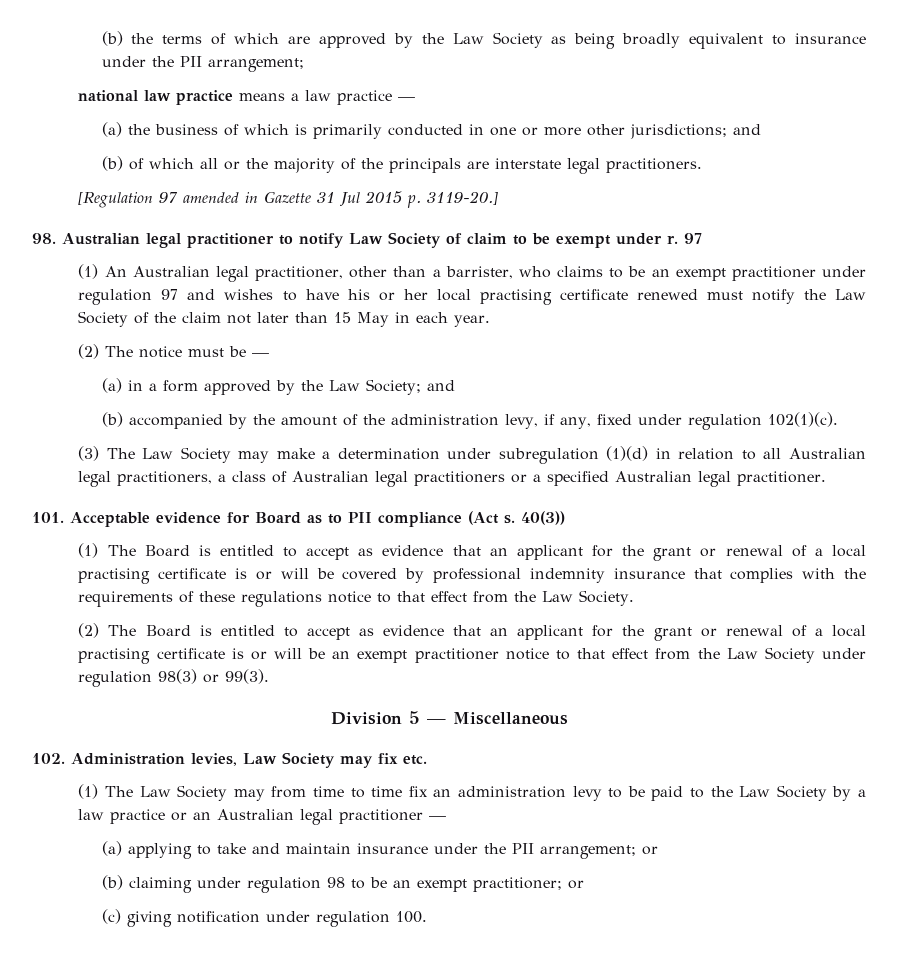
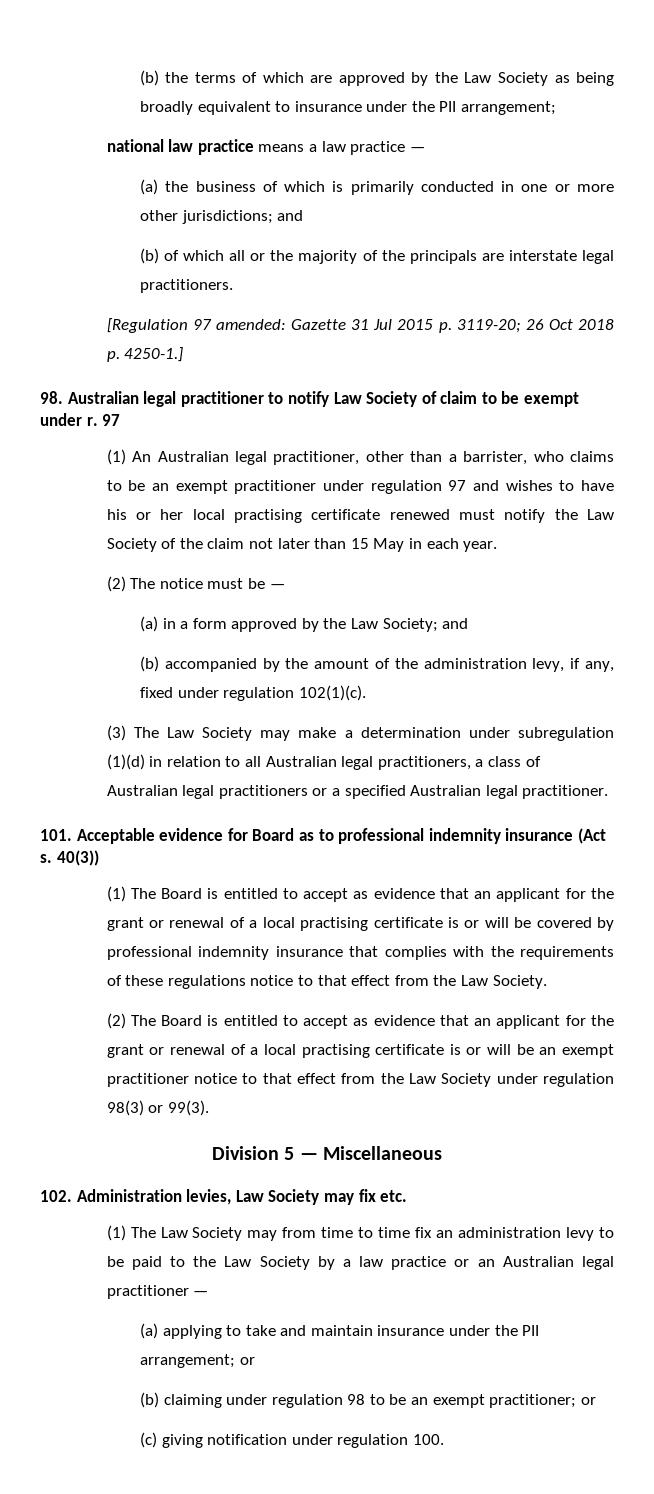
[183,192,259,203] amended in -> [215,319,286,330] amended:
[427,191,499,205] 3119-20.] -> [456,319,614,333] [106,347,184,362] 3119-20; 26 Oct 2018 p. 4250-1.]
[348,512,462,527] PII compliance -> [338,828,574,844] professional indemnity insurance

